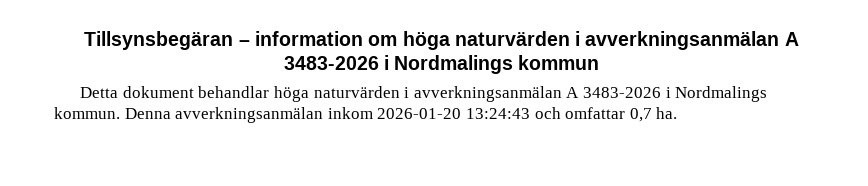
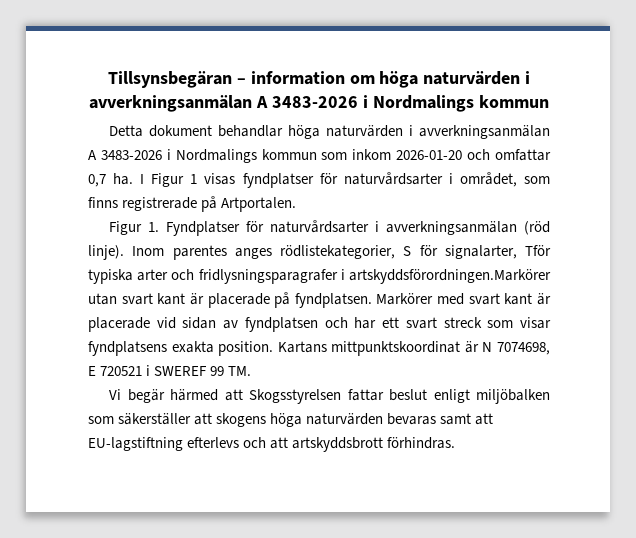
[54,107,324,123] kommun. Denna avverkningsanmälan -> [261,149,348,160] kommun som
[465,108,530,119] 13:24:43 -> (463, 155) none
(678, 113) none -> [140,172,550,188] [88,196,297,212] [109,220,550,236] [88,245,551,260] [88,269,551,284] [88,292,551,308] [88,317,552,332] [88,341,550,356] [88,365,252,376] [109,389,551,404] [88,413,494,427] [88,437,456,452] I Figur 1 visas fyndplatser för naturvårdsarter i området, som finns registrerade på Artportalen. // Figur 1. Fyndplatser för naturvårdsarter i avverkningsanmälan (röd linje). Inom parentes anges rödlistekategorier, S för signalarter, Tför typiska arter och fridlysningsparagrafer i artskyddsförordningen.Markörer utan svart kant är placerade på fyndplatsen. Markörer med svart kant är placerade vid sidan av fyndplatsen och har ett svart streck som visar fyndplatsens exakta position. Kartans mittpunktskoordinat är N 7074698, E 720521 i SWEREF 99 TM. // Vi begär härmed att Skogsstyrelsen fattar beslut enligt miljöbalken som säkerställer att skogens höga naturvärden bevaras samt att EU-lagstiftning efterlevs och att artskyddsbrott förhindras.

